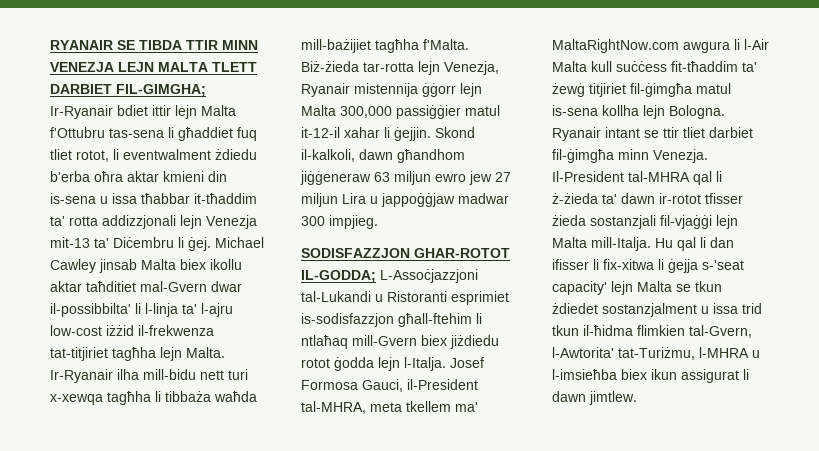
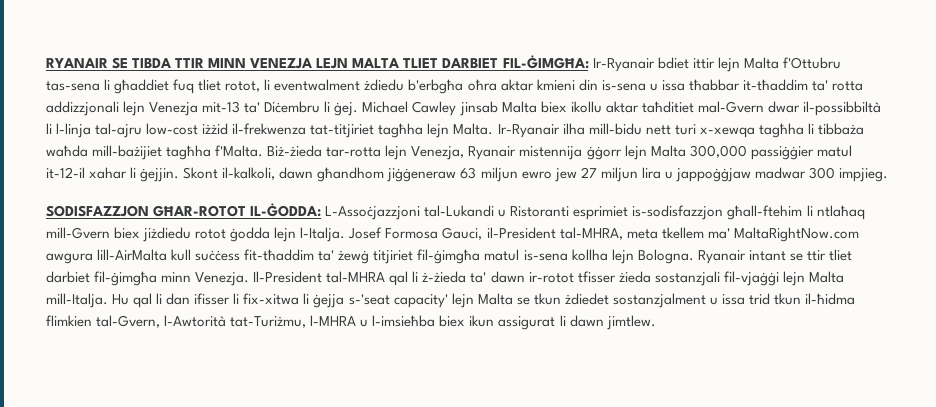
[212,62,257,72] [50,84,206,97] TLETT DARBIET FIL-GIMGHA; -> [403,55,589,69] TLIET DARBIET FIL-ĠIMGĦA:
[50,171,90,182] b'erba -> [408,79,464,94] b'erbgħa
[50,303,131,317] il-possibbilta' -> [802,101,881,116] il-possibbiltà
[182,303,233,317] ta' l-ajru -> [95,123,143,138] tal-ajru
[435,127,475,138] Skond -> [183,167,219,179] Skont
[342,193,366,204] Lira -> [641,167,661,179] lira
[414,248,510,258] [301,270,376,283] GHAR-ROTOT IL-GODDA; -> [153,203,322,217] GĦAR-ROTOT IL-ĠODDA:
[734,39,769,50] [552,61,587,72] li l-Air Malta -> [97,249,168,261] lill-AirMalta
[552,347,614,358] l-Awtorita' -> [164,315,227,327] l-Awtorità

